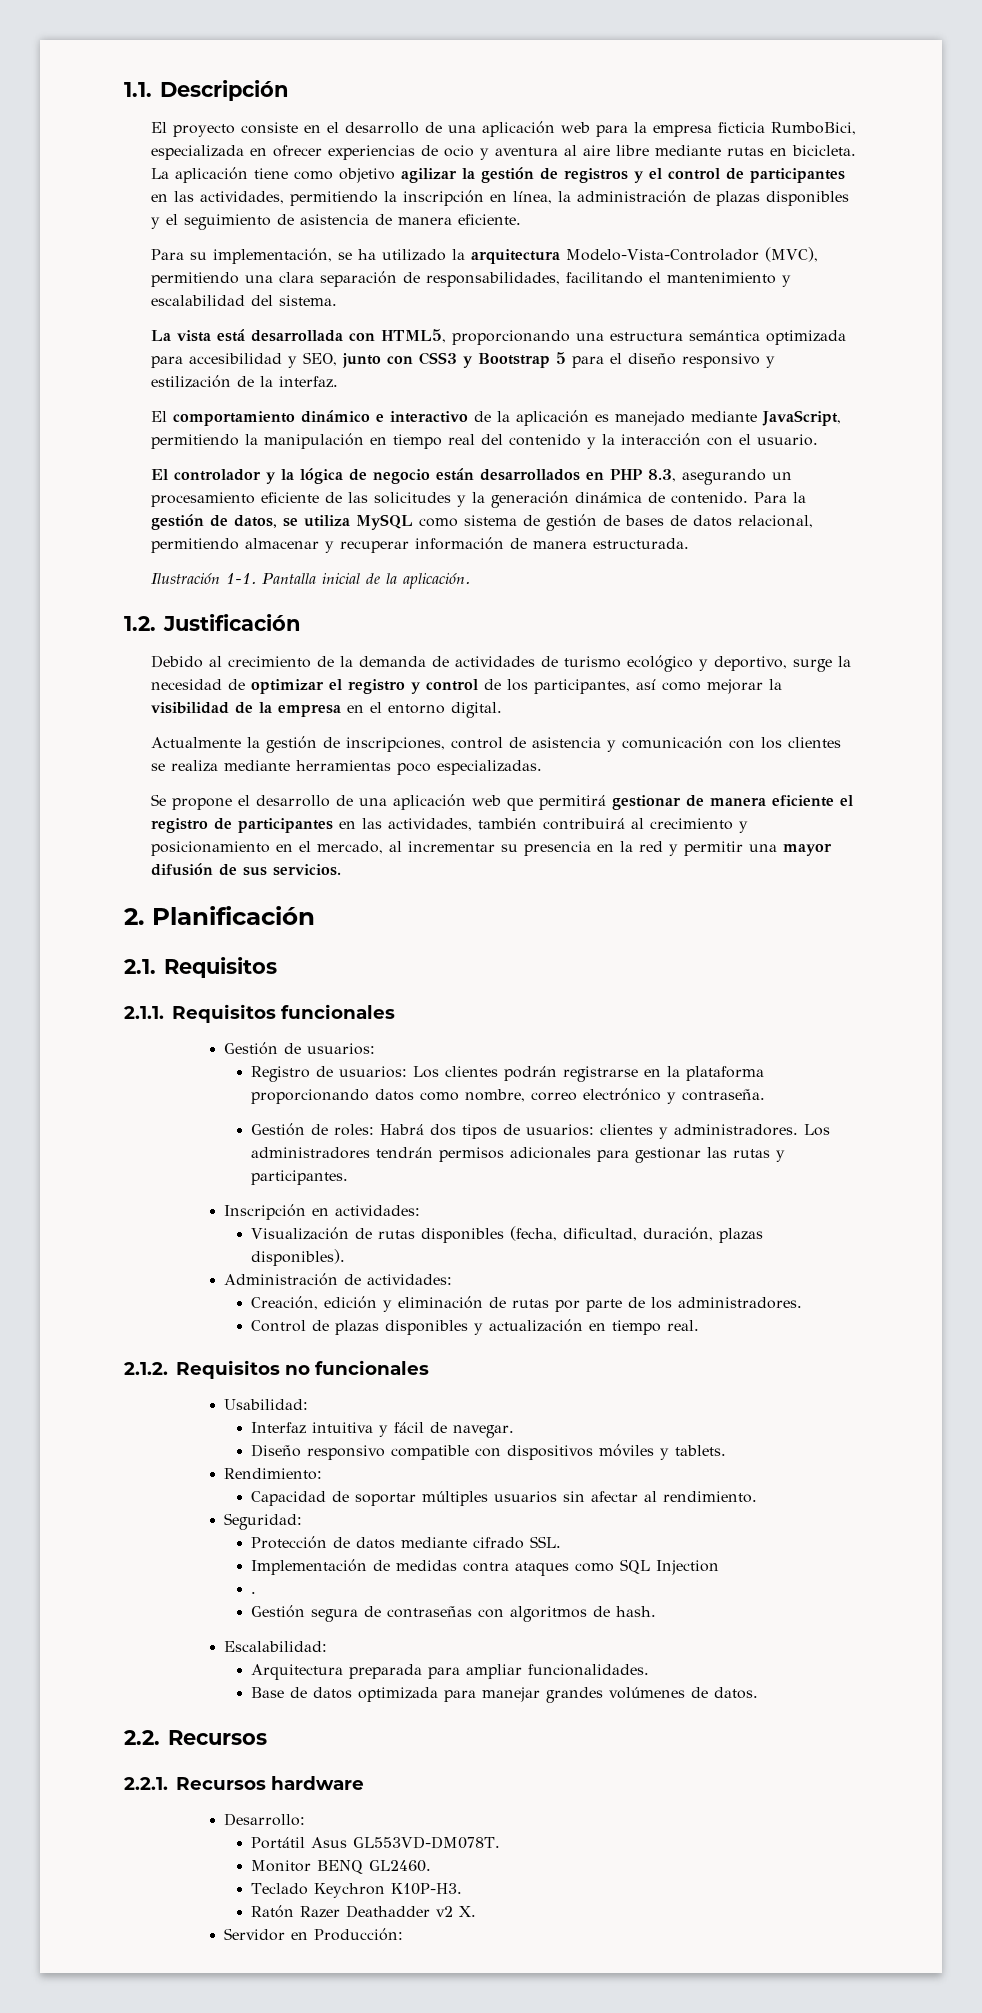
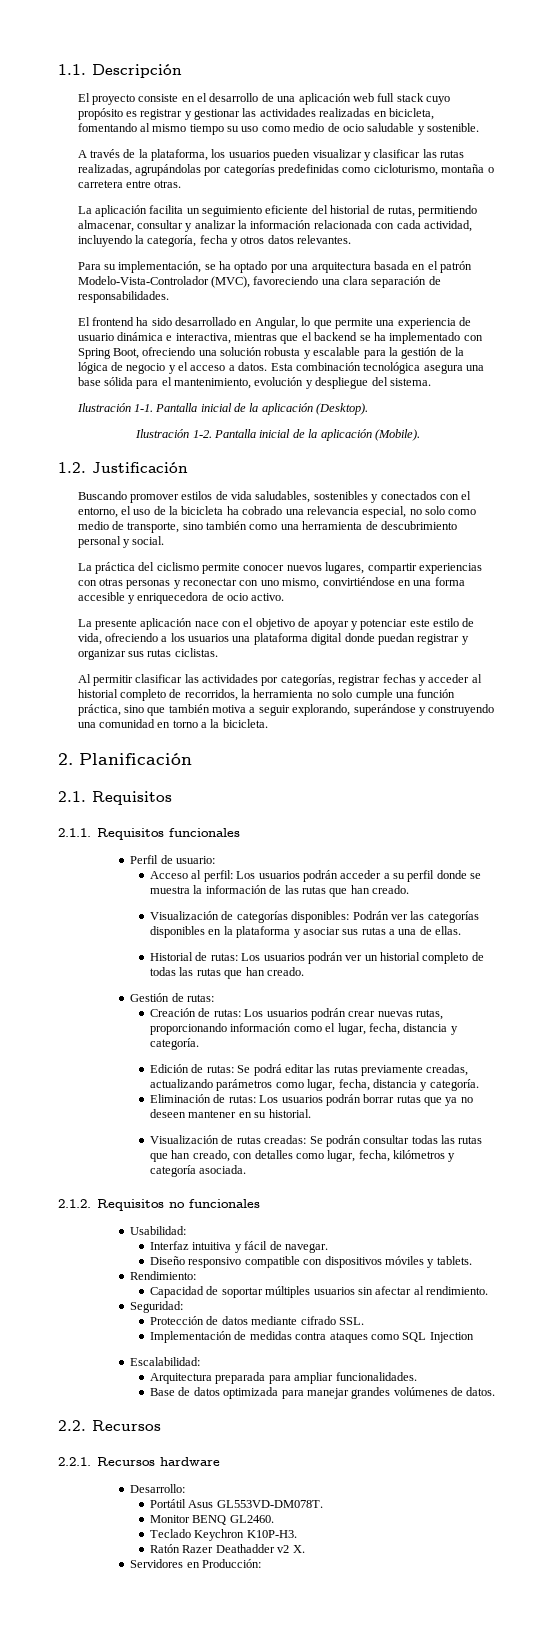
[596,122,857,137] [151,145,857,160] [151,167,846,183] [151,190,850,206] [151,214,522,230] para la empresa ficticia RumboBici, especializada en ofrecer experiencias de ocio y aventura al aire libre mediante rutas en bicicleta. La aplicación tiene como objetivo agilizar la gestión de registros y el control de participantes en las actividades, permitiendo la inscripción en línea, la administración de plazas disponibles y el seguimiento de asistencia de manera eficiente. -> [377,93,451,105] [77,108,434,120] [77,123,480,135] [77,149,465,161] [77,164,494,176] [77,180,182,188] [77,205,478,217] [77,220,472,232] [77,235,352,247] full stack cuyo propósito es registrar y gestionar las actividades realizadas en bicicleta, fomentando al mismo tiempo su uso como medio de ocio saludable y sostenible. // A través de la plataforma, los usuarios pueden visualizar y clasificar las rutas realizadas, agrupándolas por categorías predefinidas como cicloturismo, montaña o carretera entre otras. // La aplicación facilita un seguimiento eficiente del historial de rutas, permitiendo almacenar, consultar y analizar la información relacionada con cada actividad, incluyendo la categoría, fecha y otros datos relevantes.
[382,249,561,264] utilizado la arquitectura -> [234,261,473,273] optado por una arquitectura basada en el patrón
[151,272,240,287] permitiendo -> [253,276,319,285] favoreciendo
[426,272,792,287] [151,295,338,306] [151,329,847,345] [151,352,776,368] [151,375,339,388] [151,410,842,426] [151,433,819,449] [151,468,793,485] [151,491,807,508] [151,514,814,531] [151,537,690,553] responsabilidades, facilitando el mantenimiento y escalabilidad del sistema. // La vista está desarrollada con HTML5, proporcionando una estructura semántica optimizada para accesibilidad y SEO, junto con CSS3 y Bootstrap 5 para el diseño responsivo y estilización de la interfaz. // El comportamiento dinámico e interactivo de la aplicación es manejado mediante JavaScript, permitiendo la manipulación en tiempo real del contenido y la interacción con el usuario. // El controlador y la lógica de negocio están desarrollados en PHP 8.3, asegurando un procesamiento eficiente de las solicitudes y la generación dinámica de contenido. Para la gestión de datos, se utiliza MySQL como sistema de gestión de bases de datos relacional, permitiendo almacenar y recuperar información de manera estructurada. -> [77,291,169,303] [77,317,472,329] [77,332,483,344] [77,347,465,359] [77,362,485,374] [77,377,431,389] responsabilidades. // El frontend ha sido desarrollado en Angular, lo que permite una experiencia de usuario dinámica e interactiva, mientras que el backend se ha implementado con Spring Boot, ofreciendo una solución robusta y escalable para la gestión de la lógica de negocio y el acceso a datos. Esta combinación tecnológica asegura una base sólida para el mantenimiento, evolución y despliegue del sistema.
[403,573,471,589] [124,614,301,631] [151,655,852,672] [151,679,783,694] [151,702,503,718] [151,736,842,753] [151,760,543,775] [151,794,854,811] [151,818,749,833] [151,841,833,856] [151,863,342,876] aplicación. // 1.2. Justificación // Debido al crecimiento de la demanda de actividades de turismo ecológico y deportivo, surge la necesidad de optimizar el registro y control de los participantes, así como mejorar la visibilidad de la empresa en el entorno digital. // Actualmente la gestión de inscripciones, control de asistencia y comunicación con los clientes se realiza mediante herramientas poco especializadas. // Se propone el desarrollo de una aplicación web que permitirá gestionar de manera eficiente el registro de participantes en las actividades, también contribuirá al crecimiento y posicionamiento en el mercado, al incrementar su presencia en la red y permitir una mayor difusión de sus servicios. -> [261,403,369,415] [135,429,420,441] [58,462,189,473] [77,491,472,503] [77,506,477,518] [77,521,457,533] [77,536,165,548] [77,562,482,574] [77,577,465,589] [77,592,285,604] [77,618,475,630] [77,633,469,645] [77,648,218,660] [77,674,482,686] [77,689,456,701] [77,704,495,716] [77,719,268,728] aplicación (Desktop). // Ilustración 1-2. Pantalla inicial de la aplicación (Mobile). // 1.2. Justificación // Buscando promover estilos de vida saludables, sostenibles y conectados con el entorno, el uso de la bicicleta ha cobrado una relevancia especial, no solo como medio de transporte, sino también como una herramienta de descubrimiento personal y social. // La práctica del ciclismo permite conocer nuevos lugares, compartir experiencias con otras personas y reconectar con uno mismo, convirtiéndose en una forma accesible y enriquecedora de ocio activo. // La presente aplicación nace con el objetivo de apoyar y potenciar este estilo de vida, ofreciendo a los usuarios una plataforma digital donde puedan registrar y organizar sus rutas ciclistas. // Al permitir clasificar las actividades por categorías, registrar fechas y acceder al historial completo de recorridos, la herramienta no solo cumple una función práctica, sino que también motiva a seguir explorando, superándose y construyendo una comunidad en torno a la bicicleta.
[224,1042,376,1055] [251,1066,765,1082] [251,1088,766,1104] [251,1123,831,1139] [251,1147,786,1163] [251,1170,349,1185] [224,1204,421,1220] [251,1226,764,1243] [251,1249,346,1266] [224,1273,453,1286] [251,1296,803,1312] [251,1319,700,1335] Gestión de usuarios: // Registro de usuarios: Los clientes podrán registrarse en la plataforma proporcionando datos como nombre, correo electrónico y contraseña. // Gestión de roles: Habrá dos tipos de usuarios: clientes y administradores. Los administradores tendrán permisos adicionales para gestionar las rutas y participantes. // Inscripción en actividades: // Visualización de rutas disponibles (fecha, dificultad, duración, plazas disponibles). // Administración de actividades: // Creación, edición y eliminación de rutas por parte de los administradores. // Control de plazas disponibles y actualización en tiempo real. -> [130,855,216,864] [150,870,482,882] [150,885,410,897] [150,911,479,923] [150,926,462,938] [150,952,484,964] [150,967,304,979] [130,993,215,1002] [150,1008,444,1020] [150,1023,458,1035] [150,1038,200,1050] [150,1064,469,1076] [150,1079,479,1091] [150,1094,473,1106] [150,1109,311,1118] [150,1135,483,1147] [150,1150,456,1162] [150,1165,247,1177] Perfil de usuario: // Acceso al perfil: Los usuarios podrán acceder a su perfil donde se muestra la información de las rutas que han creado. // Visualización de categorías disponibles: Podrán ver las categorías disponibles en la plataforma y asociar sus rutas a una de ellas. // Historial de rutas: Los usuarios podrán ver un historial completo de todas las rutas que han creado. // Gestión de rutas: // Creación de rutas: Los usuarios podrán crear nuevas rutas, proporcionando información como el lugar, fecha, distancia y categoría. // Edición de rutas: Se podrá editar las rutas previamente creadas, actualizando parámetros como lugar, fecha, distancia y categoría. // Eliminación de rutas: Los usuarios podrán borrar rutas que ya no deseen mantener en su historial. // Visualización de rutas creadas: Se podrán consultar todas las rutas que han creado, con detalles como lugar, fecha, kilómetros y categoría asociada.
[251,1591,257,1594] [251,1605,657,1622] // . // Gestión segura de contraseñas con algoritmos de hash. -> (474, 1337) none
[224,1928,286,1941] Servidor -> [130,1559,184,1568] Servidores

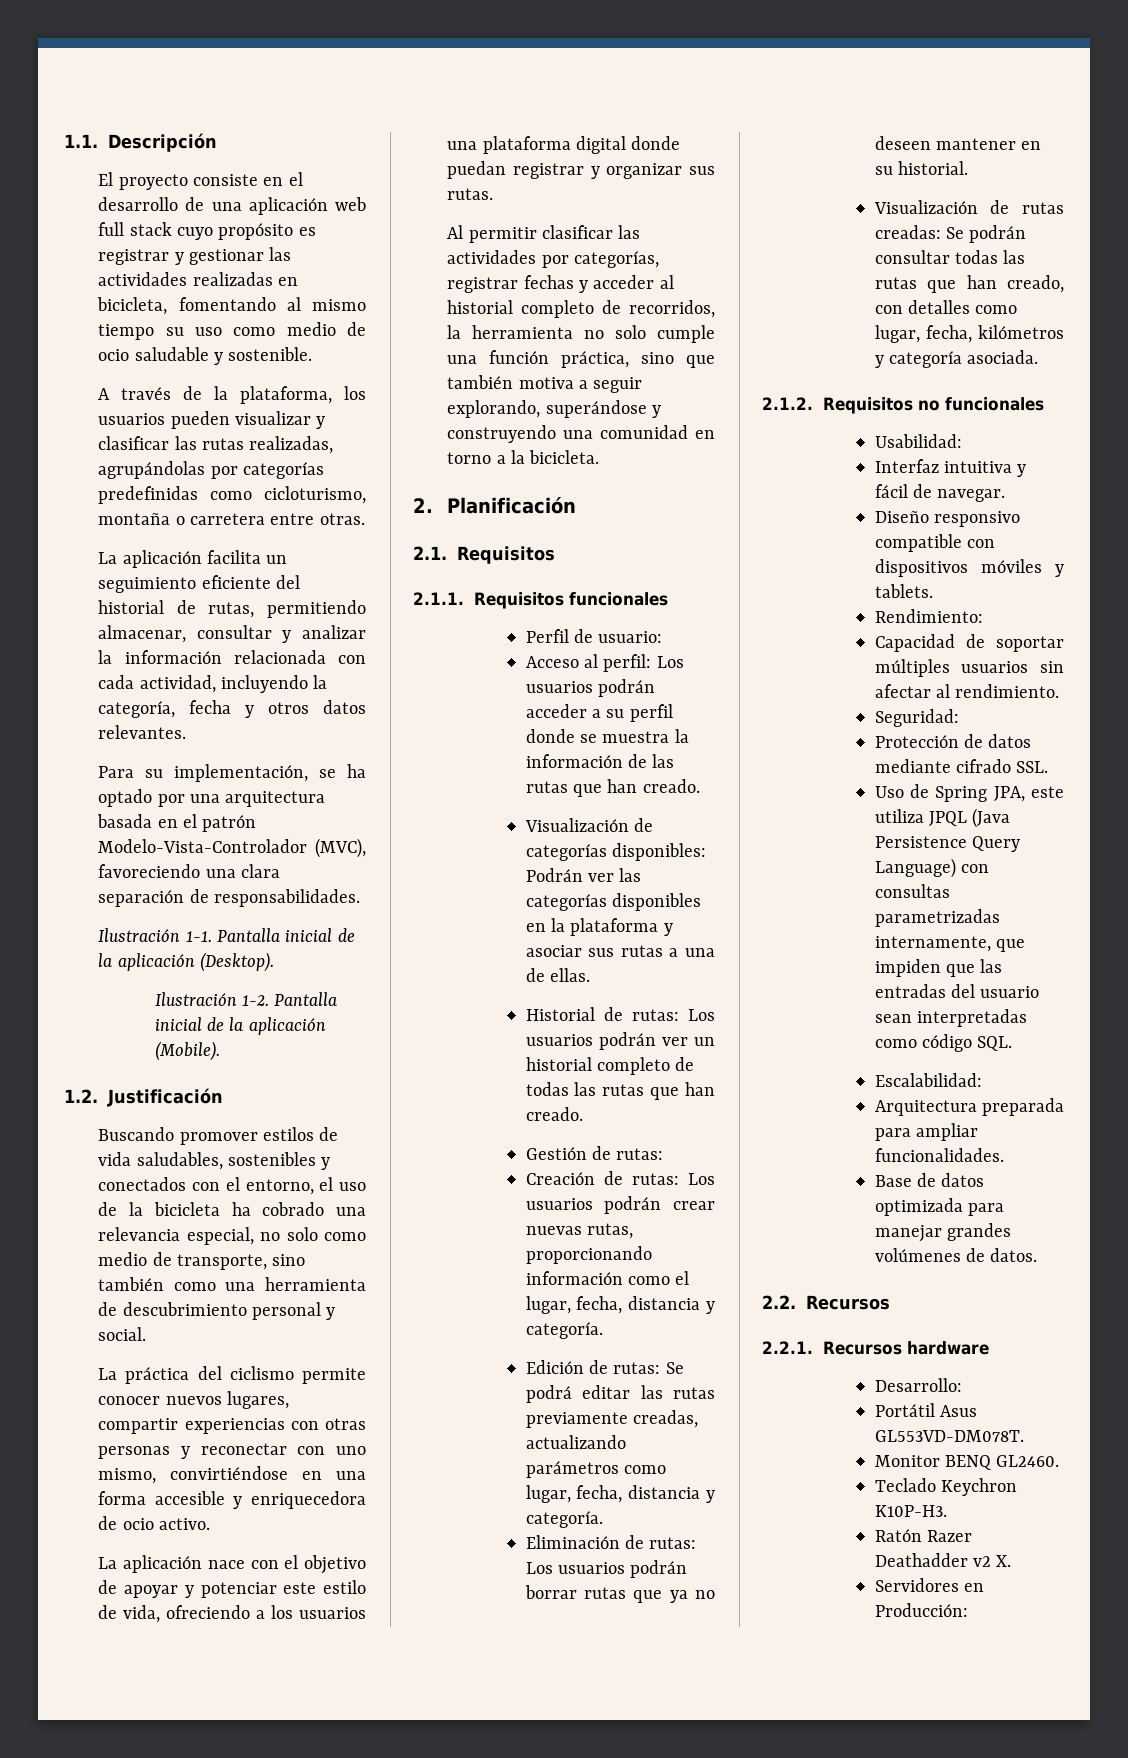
[77,317,472,329] [77,332,483,344] [77,347,465,359] [77,362,485,374] [77,377,431,389] // El frontend ha sido desarrollado en Angular, lo que permite una experiencia de usuario dinámica e interactiva, mientras que el backend se ha implementado con Spring Boot, ofreciendo una solución robusta y escalable para la gestión de la lógica de negocio y el acceso a datos. Esta combinación tecnológica asegura una base sólida para el mantenimiento, evolución y despliegue del sistema. -> (361, 898) none
[94,619,137,630] presente -> (118, 1563) none
[147,648,218,657] rutas ciclistas. -> [447,188,494,200] rutas.
[150,1331,474,1343] Implementación de medidas contra ataques como SQL Injection -> [874,784,1064,802] [874,808,1011,828] [874,836,1020,852] [874,858,989,878] [874,884,950,898] [874,909,1000,927] [874,936,1025,952] [874,959,1003,977] [874,984,1040,998] [874,1009,1027,1027] [874,1034,1013,1052] Uso de Spring JPA, este utiliza JPQL (Java Persistence Query Language) con consultas parametrizadas internamente, que impiden que las entradas del usuario sean interpretadas como código SQL.

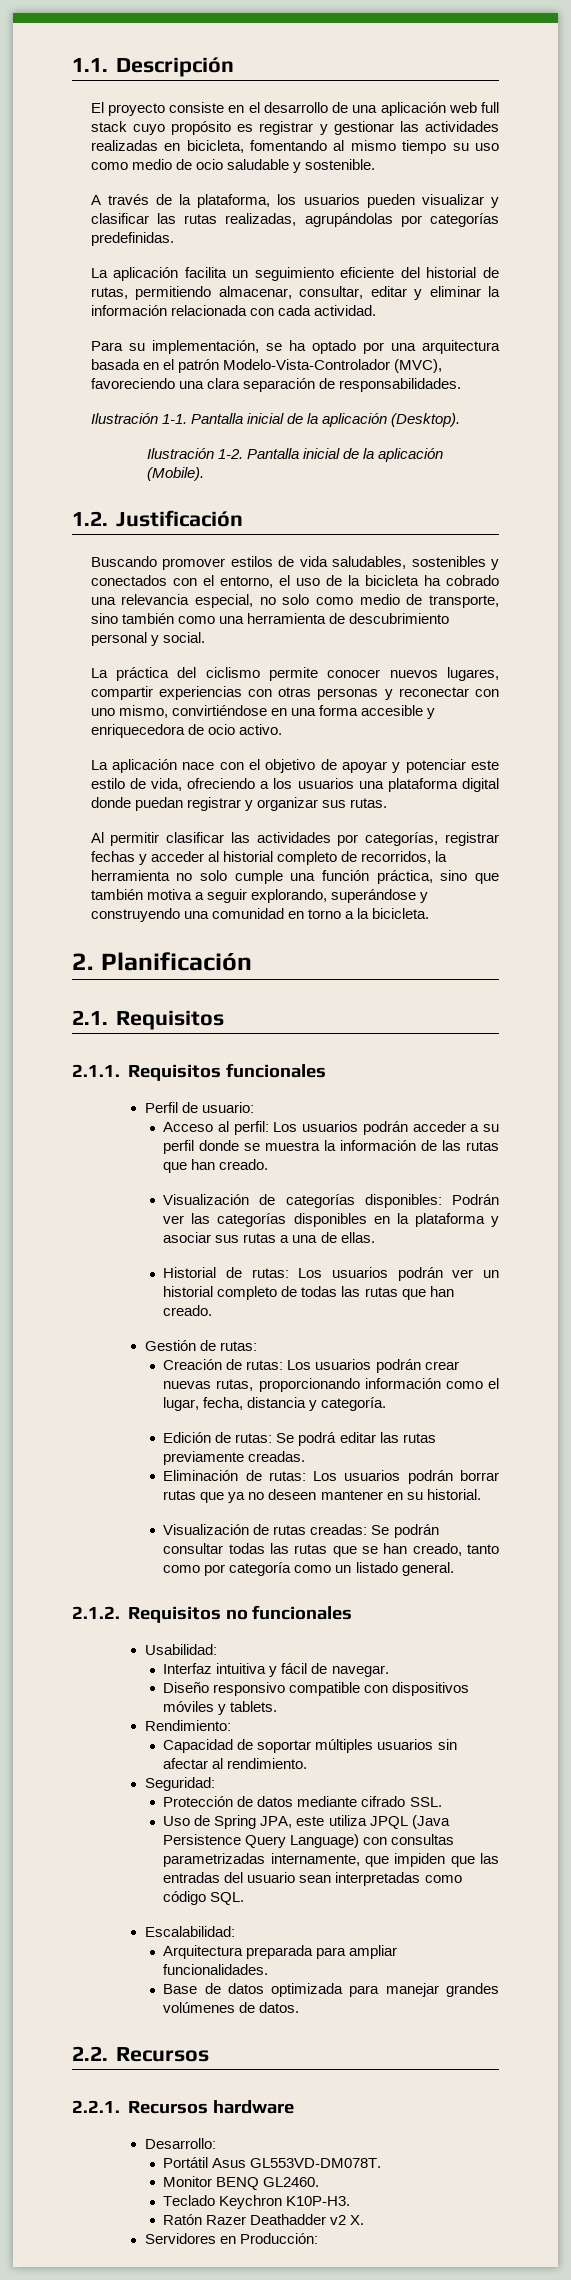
[98,486,366,504] [98,513,365,525] predefinidas como cicloturismo, montaña o carretera entre otras. -> [90,232,174,246] predefinidas.
[196,625,366,643] consultar y analizar -> [299,286,481,300] consultar, editar y eliminar
[139,675,328,693] [98,700,367,718] [98,725,187,739] actividad, incluyendo la categoría, fecha y otros datos relevantes. -> [313,305,376,316] actividad.
[633,1410,698,1428] [525,1435,626,1449] [525,1461,666,1478] [525,1485,715,1503] [525,1511,603,1528] creadas, actualizando parámetros como lugar, fecha, distancia y categoría. -> [248,1451,306,1462] creadas.
(957, 286) none -> [361,1546,378,1554] se
[874,300,1018,314] [874,325,1064,343] [874,350,1039,368] con detalles como lugar, fecha, kilómetros y categoría asociada. -> [467,1544,500,1554] [163,1562,454,1576] tanto como por categoría como un listado general.

